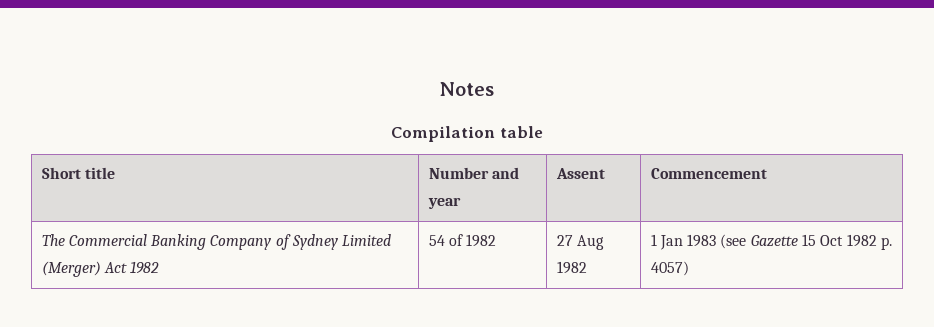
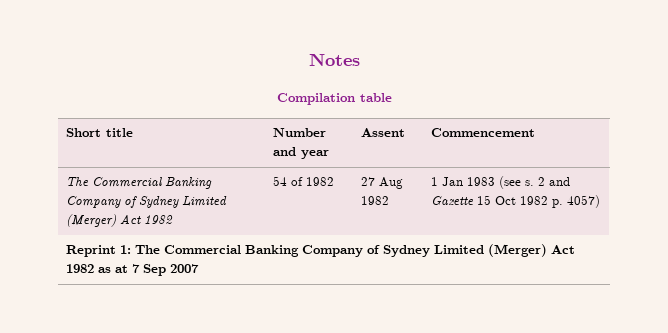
(747, 241) none -> [525,177,571,186] s. 2 and
(689, 268) none -> [66,244,576,257] [66,264,200,276] // Reprint 1: The Commercial Banking Company of Sydney Limited (Merger) Act 1982 as at 7 Sep 2007

